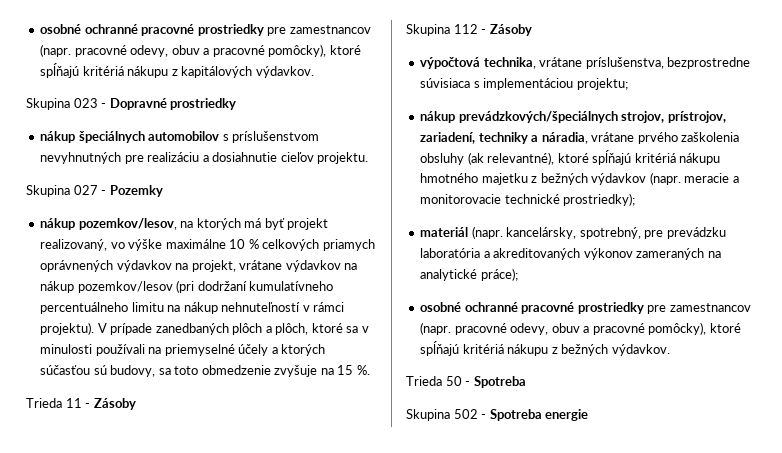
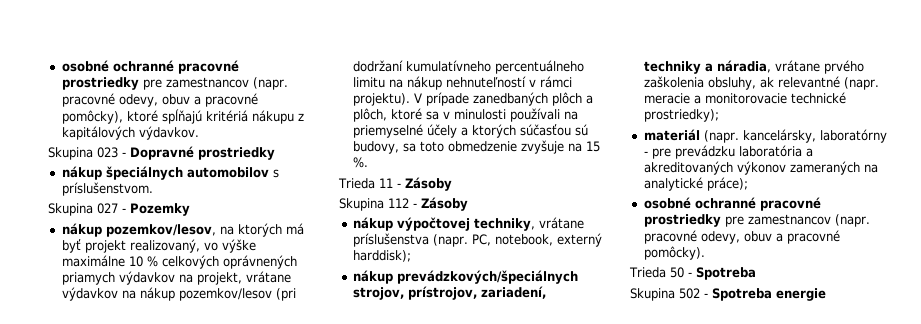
[232,131,320,143] [40,152,369,164] príslušenstvom nevyhnutných pre realizáciu a dosiahnutie cieľov projektu. -> [61,182,153,196] príslušenstvom.
[322,239,375,251] [40,260,114,272] priamych oprávnených -> [222,255,297,269] [61,272,115,285] oprávnených priamych
[420,57,751,69] [420,78,628,90] výpočtová technika, vrátane príslušenstva, bezprostredne súvisiaca s implementáciou projektu; -> [352,217,584,231] [352,233,602,247] [352,250,411,262] nákup výpočtovej techniky, vrátane príslušenstva (napr. PC, notebook, externý harddisk);
[420,150,721,165] [420,173,647,185] obsluhy (ak relevantné), ktoré spĺňajú kritériá nákupu hmotného majetku z bežných výdavkov -> [707,76,840,90] obsluhy, ak relevantné
[579,227,641,239] spotrebný, -> [819,129,887,143] [643,151,648,156] laboratórny -
[648,322,741,335] [420,341,670,356] pomôcky), ktoré spĺňajú kritériá nákupu z bežných výdavkov. -> [643,246,705,260] pomôcky).

